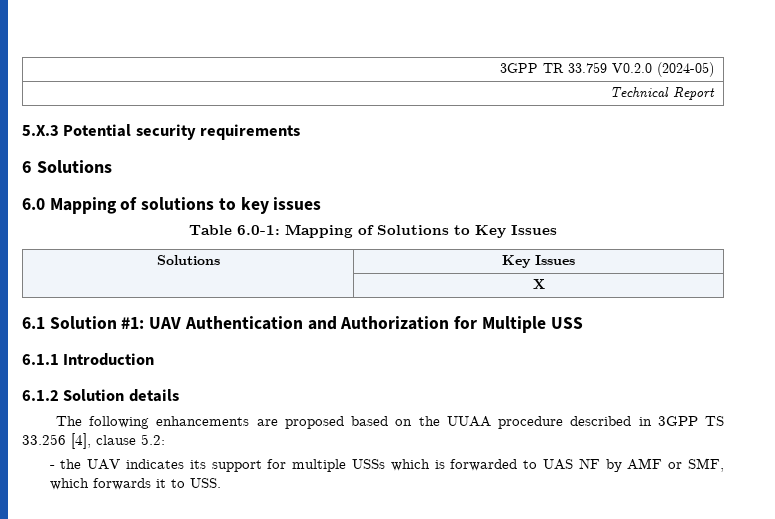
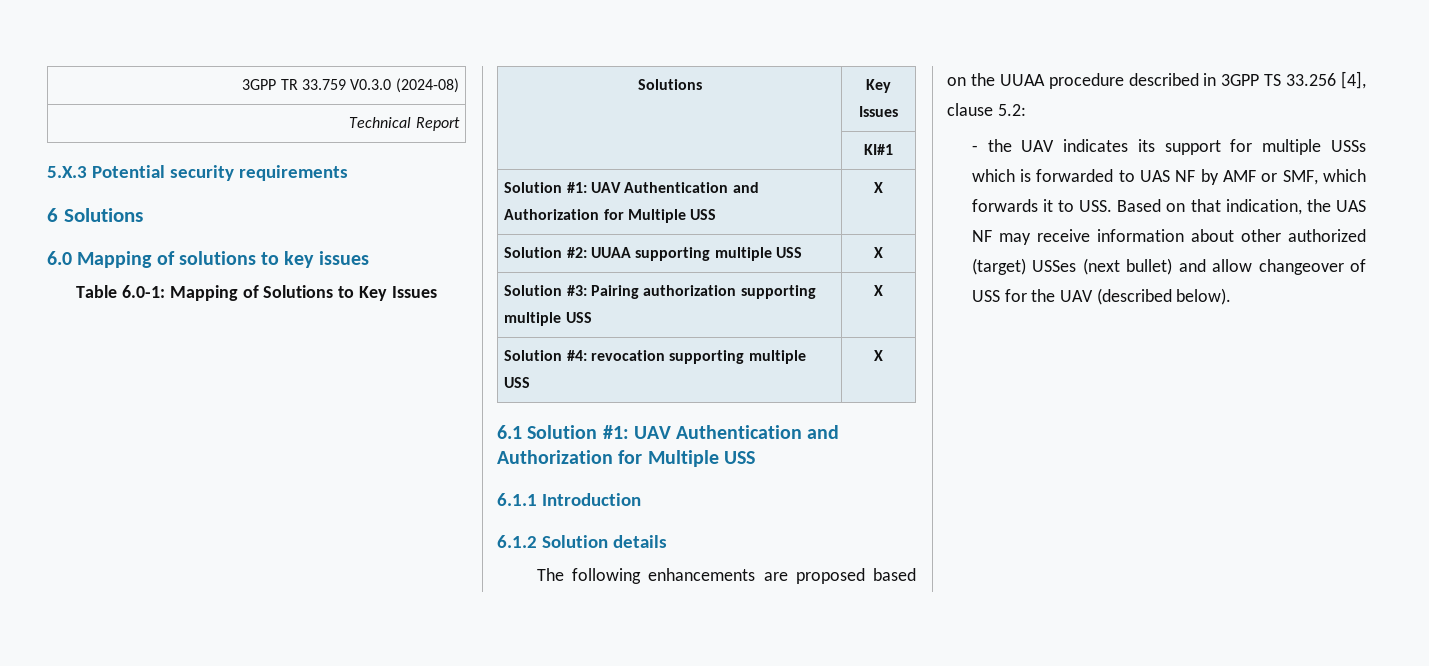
[612,62,715,77] V0.2.0 (2024-05) -> [350,78,459,93] V0.3.0 (2024-08)
(575, 260) none -> [864,144,893,155] [504,182,759,193] [504,209,717,223] [874,182,883,193] [504,247,802,261] [874,247,883,258] [504,285,816,299] [504,312,592,326] [874,285,883,296] [504,350,806,364] [504,377,531,388] | KI#1 // Solution #1: UAV Authentication and Authorization for Multiple USS | X // Solution #2: UUAA supporting multiple USS | X // Solution #3: Pairing authorization supporting multiple USS | X // Solution #4: revocation supporting multiple USS
(221, 483) none -> [1117,199,1366,215] [971,229,1366,245] [971,258,1366,275] [971,288,1232,305] Based on that indication, the UAS NF may receive information about other authorized (target) USSes (next bullet) and allow changeover of USS for the UAV (described below).

